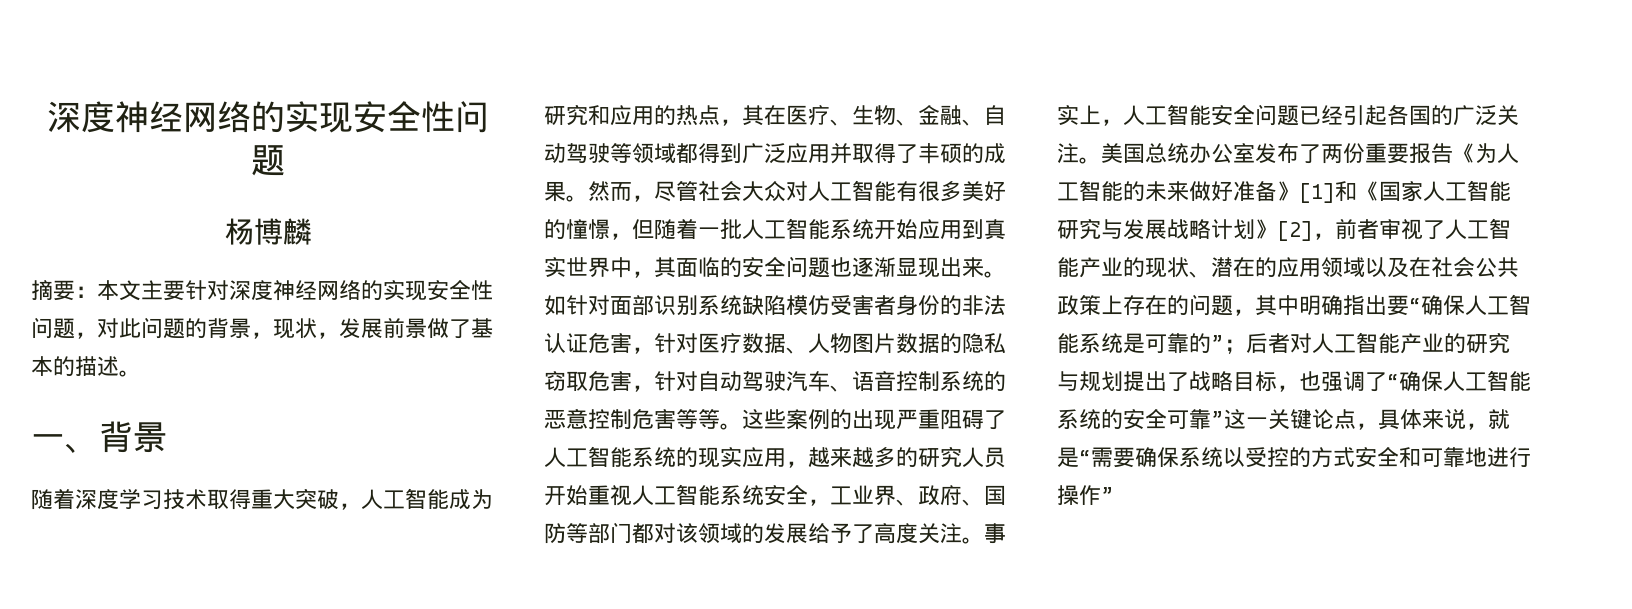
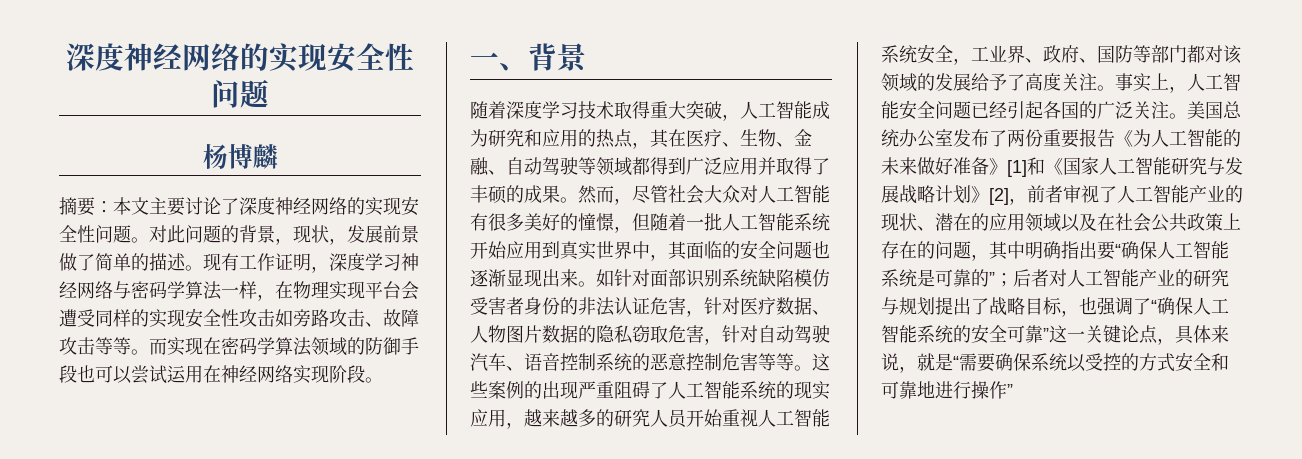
[185,280,493,301] [31,317,97,339] 针对深度神经网络的实现安全性问题， -> [185,196,419,216] [59,225,149,243] 讨论了深度神经网络的实现安全性问题。
[471,318,493,338] [31,356,53,376] 基本 -> [95,253,131,271] 简单
(141, 373) none -> [203,253,419,273] [59,281,419,301] [59,308,419,328] [59,337,419,356] [59,365,383,384] 现有工作证明，深度学习神经网络与密码学算法一样，在物理实现平台会遭受同样的实现安全性攻击如旁路攻击、故障攻击等等。而实现在密码学算法领域的防御手段也可以尝试运用在神经网络实现阶段。

